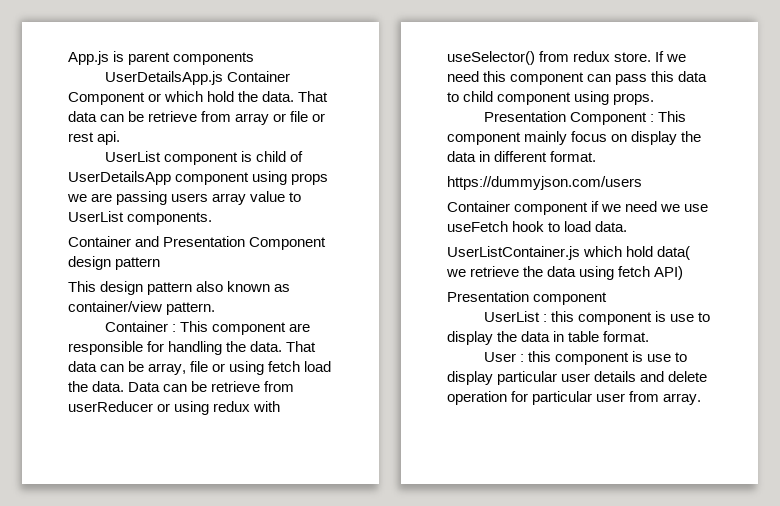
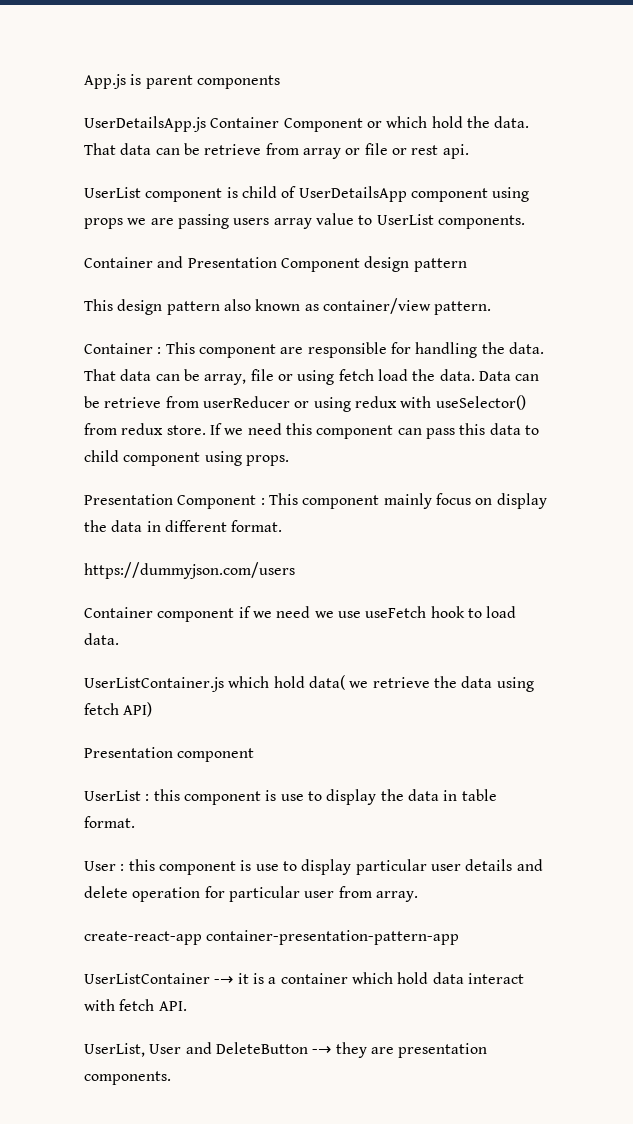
(702, 399) none -> [84,930,460,945] [84,972,524,984] [84,999,187,1011] [84,1042,488,1058] [84,1071,171,1085] // create-react-app container-presentation-pattern-app // UserListContainer -→ it is a container which hold data interact with fetch API. // UserList, User and DeleteButton -→ they are presentation components.

